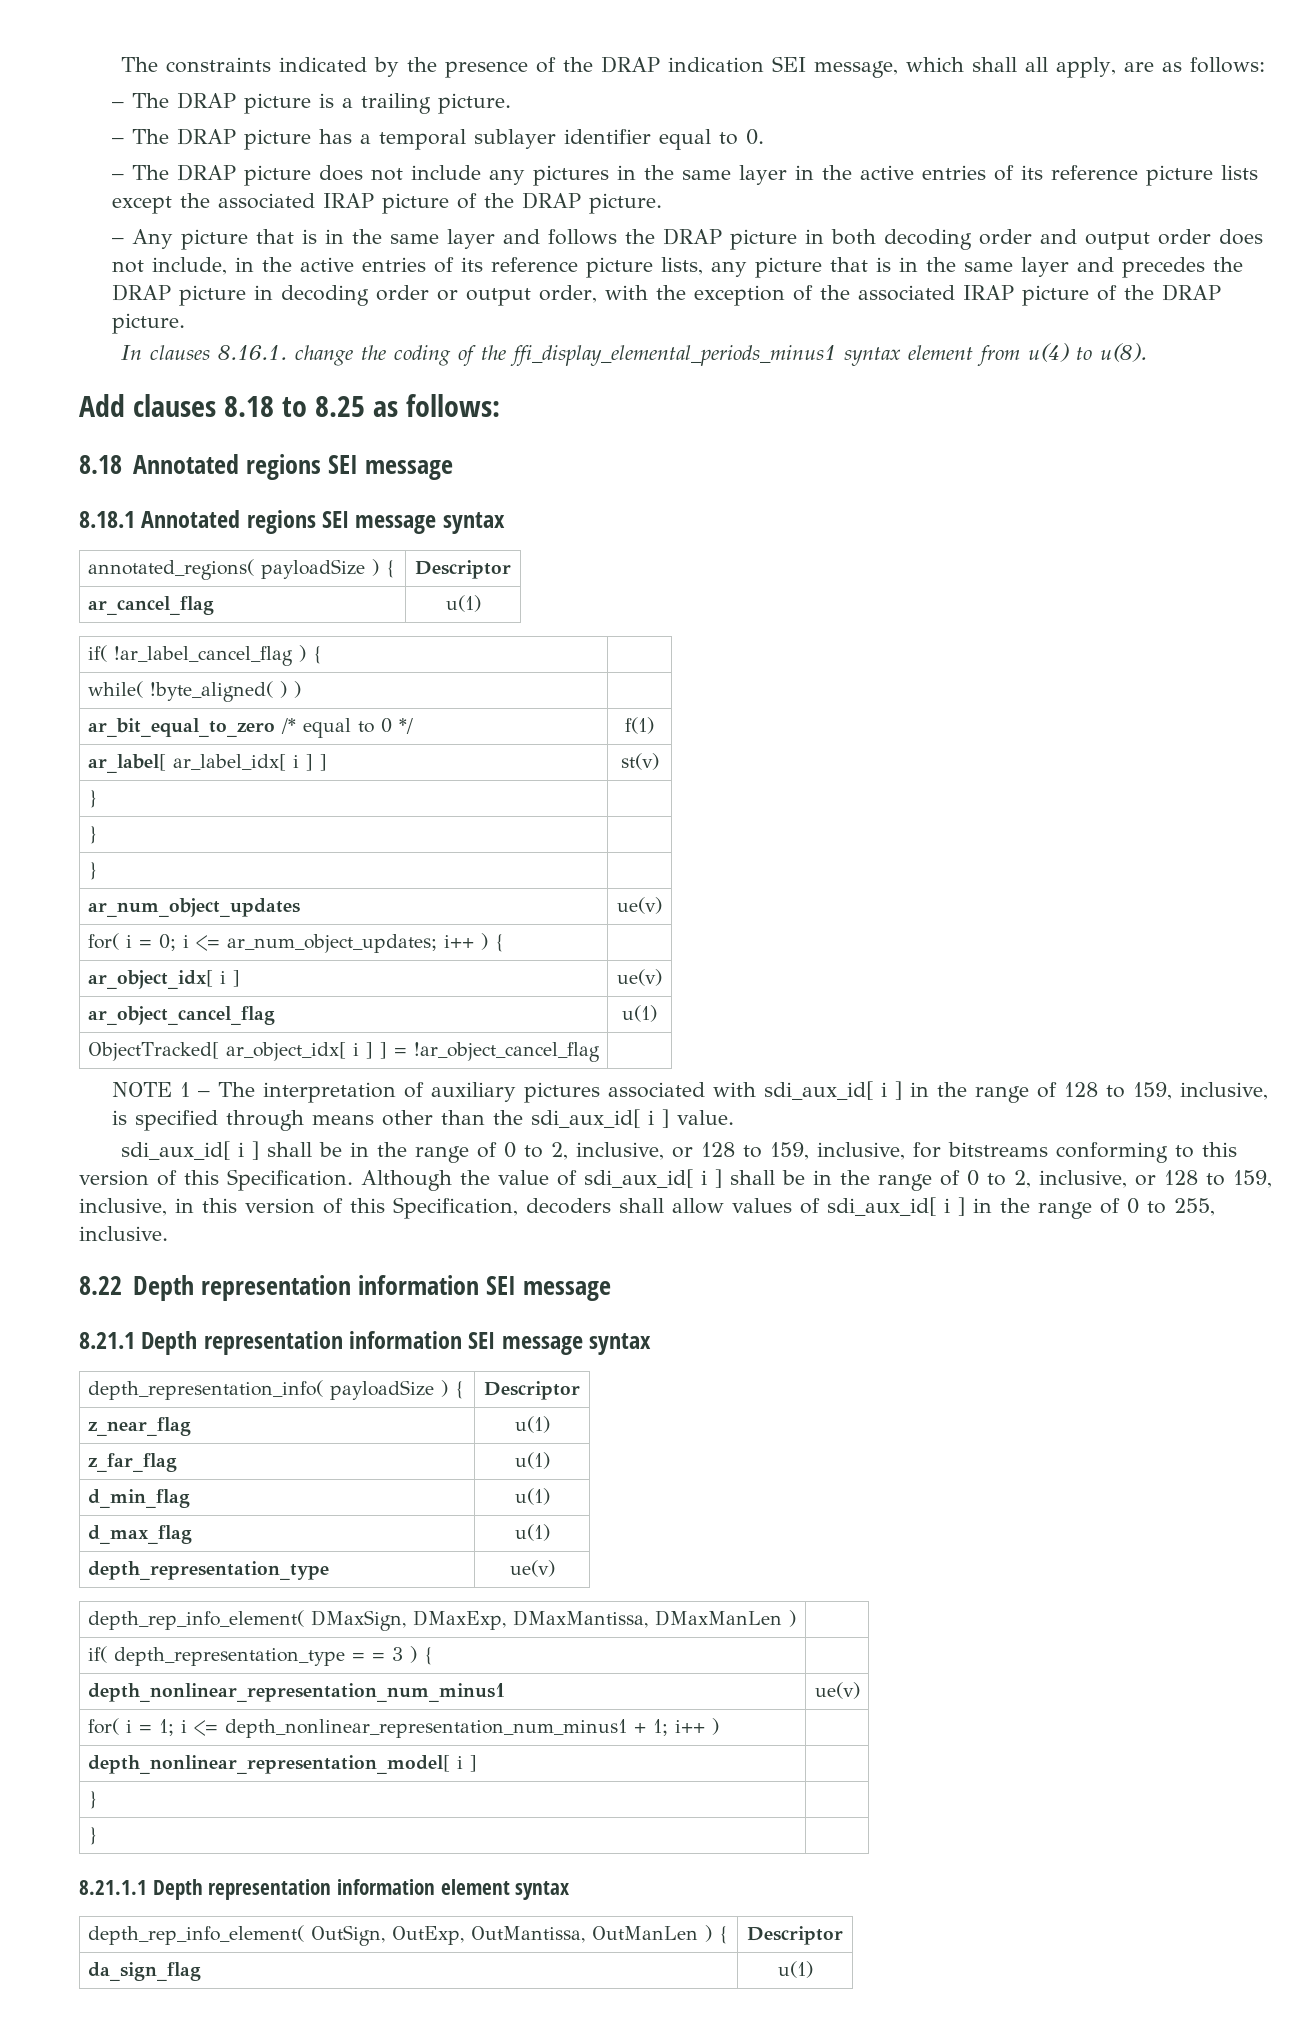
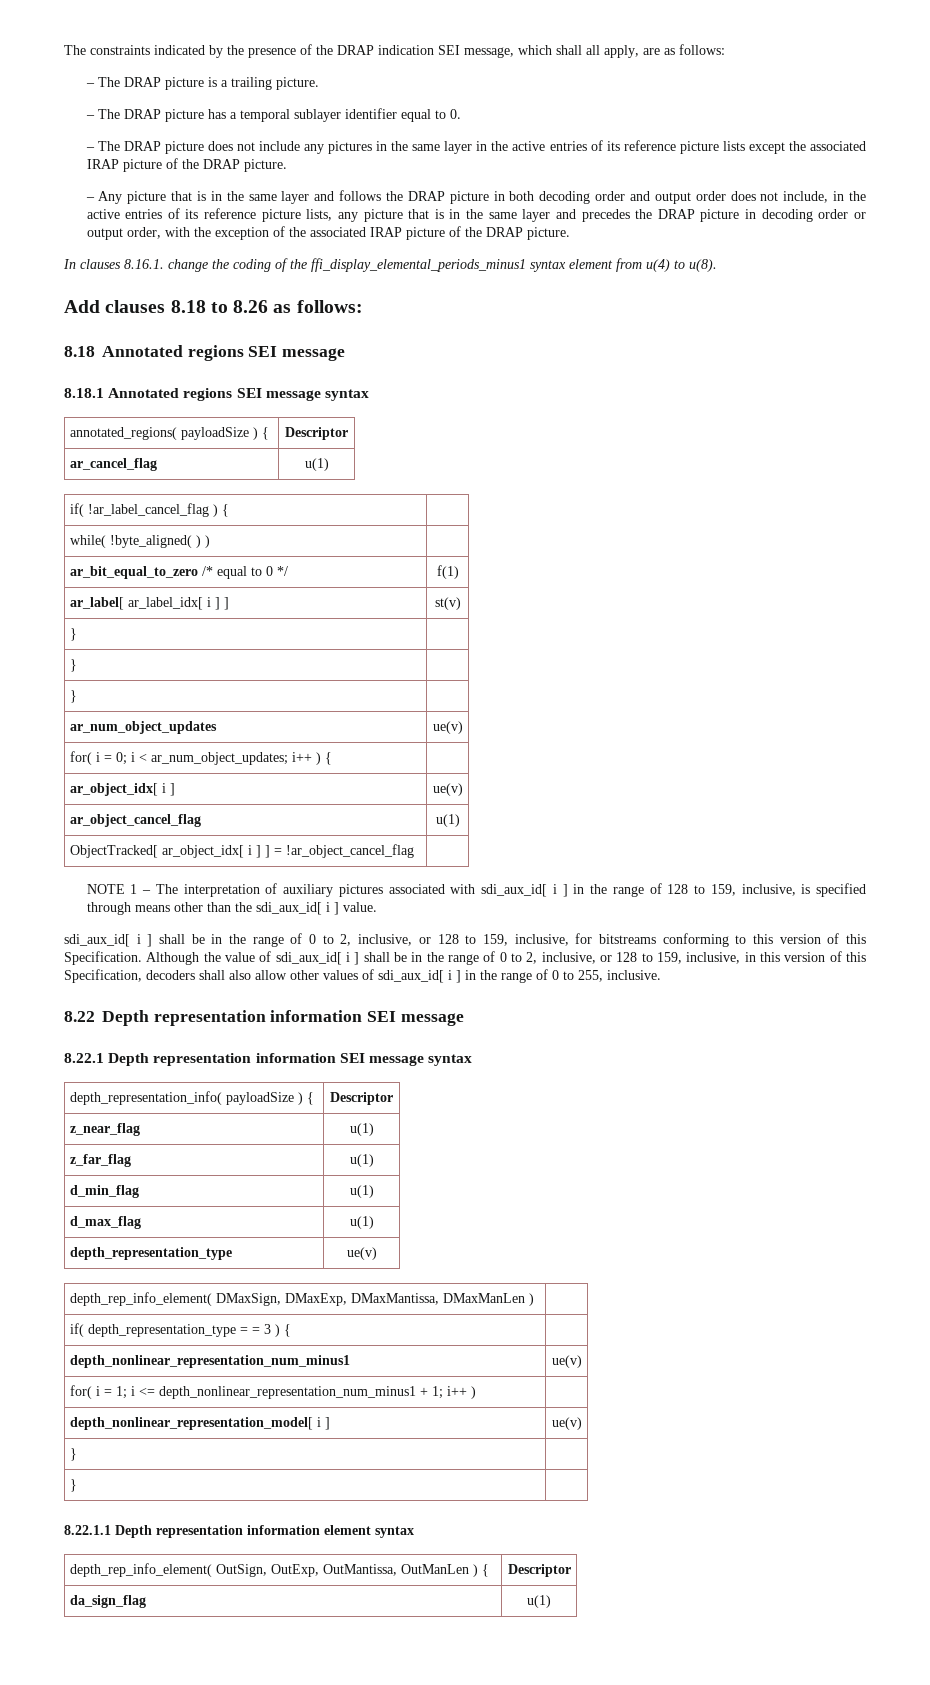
[314,396,365,417] 8.25 -> [233,300,269,313] 8.26
[195,935,220,951] <= -> [138,753,147,762] <
[672,1198,724,1214] allow -> [229,970,319,980] also allow other
[79,1332,135,1349] 8.21.1 -> [64,1053,104,1063] 8.22.1
[87,1791,98,1809] [87,1827,98,1845] [79,1880,147,1895] // } | // } | // 8.21.1.1 -> [551,1417,582,1430] [69,1448,77,1461] [69,1479,77,1492] [64,1525,111,1535] ue(v) // } | // } | // 8.22.1.1

